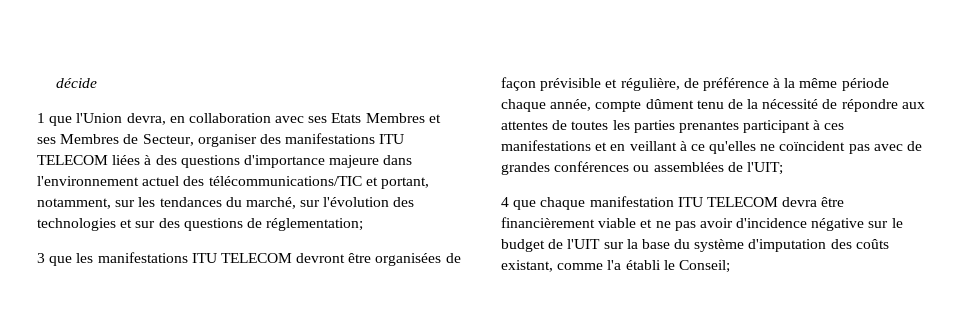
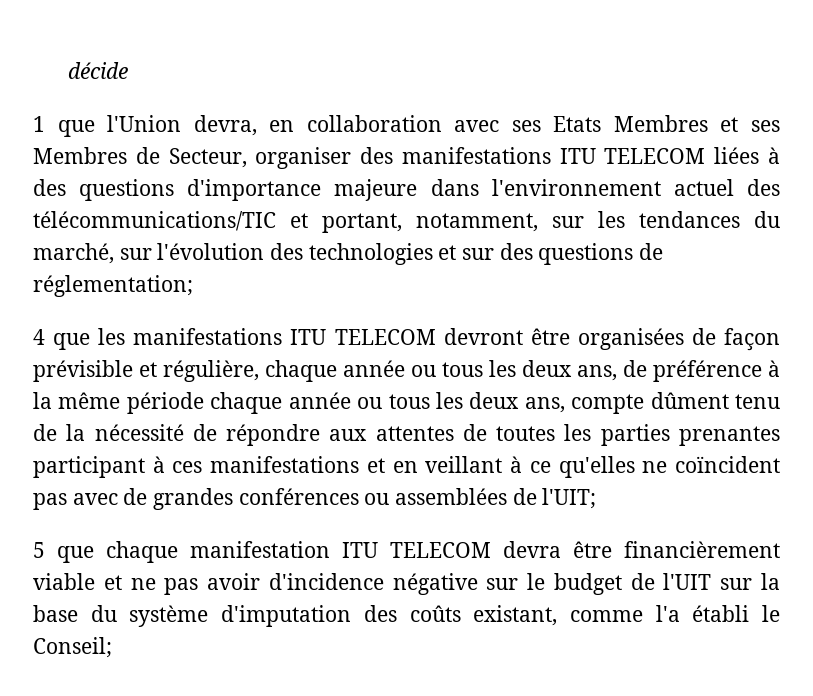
[37,253,45,263] 3 -> [33,329,45,345] 4
(680, 84) none -> [265,360,617,382] chaque année ou tous les deux ans,
[550,99,592,111] année, -> [288,392,565,413] année ou tous les deux ans,
[501,197,509,207] 4 -> [33,542,45,558] 5

